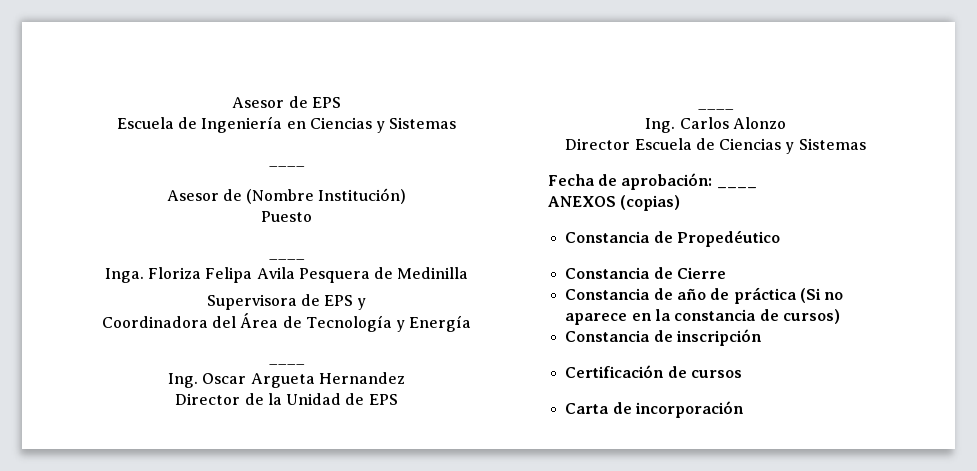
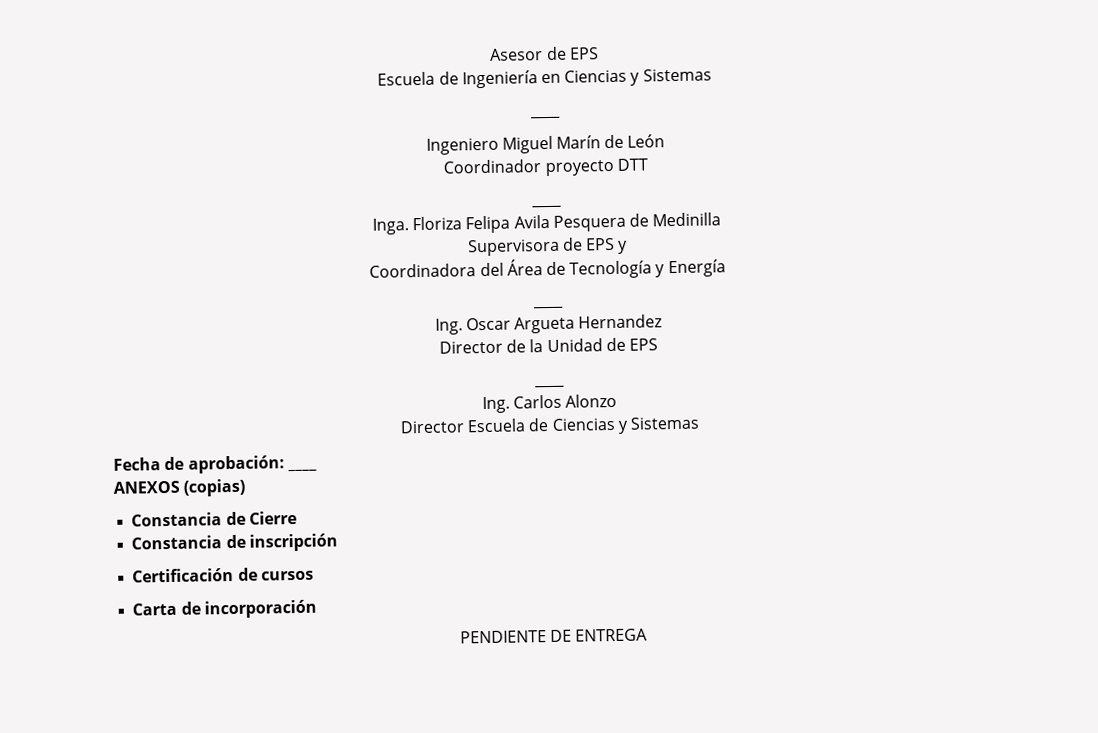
[166,188,407,204] [261,211,312,222] Asesor de (Nombre Institución) // Puesto -> [425,134,666,155] [443,158,648,177] Ingeniero Miguel Marín de León // Coordinador proyecto DTT
[565,230,780,247] // Constancia de Propedéutico -> (246, 487) none
[565,287,844,304] [565,309,840,325] // Constancia de año de práctica (Si no aparece en la constancia de cursos) -> (297, 517) none
(744, 409) none -> [459,628,649,644] // PENDIENTE DE ENTREGA

